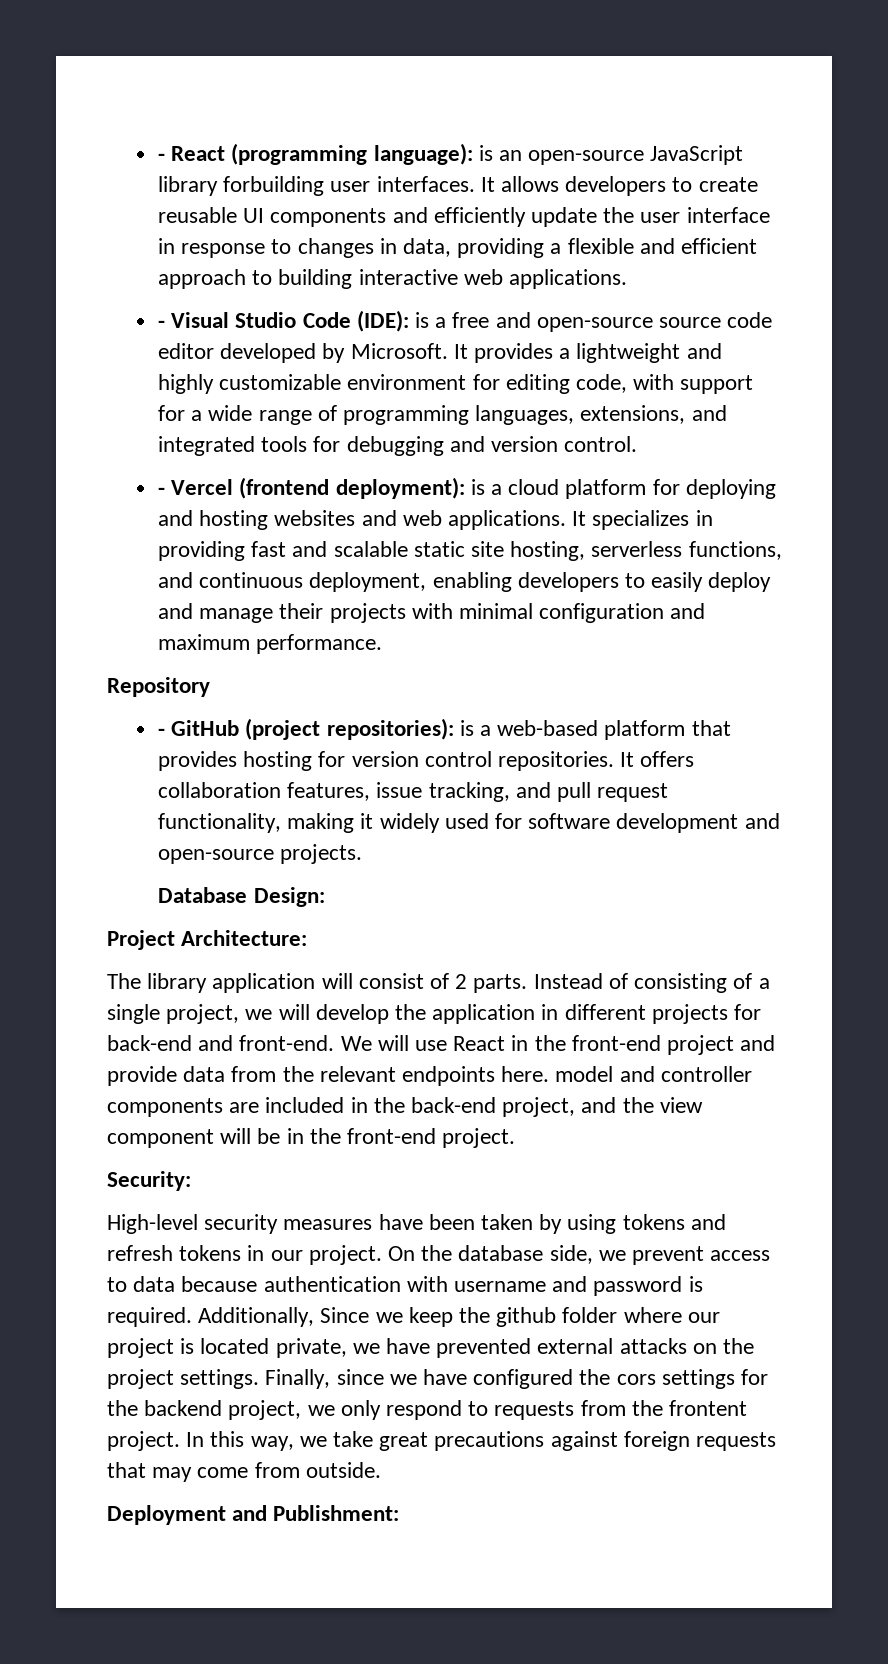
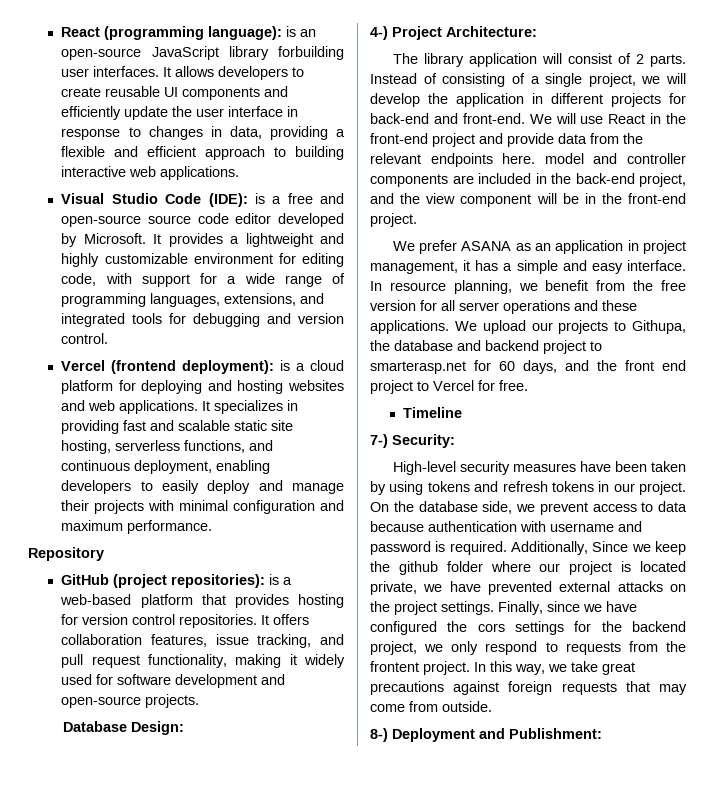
[157,153,165,161] - -> (61, 32) none
[157,320,165,328] - -> (240, 173) none
[157,487,165,495] - -> (109, 338) none
[157,728,165,736] - -> (104, 554) none
(325, 897) none -> [370,26,388,40] 4-)
(516, 1138) none -> [392,240,686,254] [370,260,686,274] [370,280,686,294] [370,300,637,314] [370,320,686,334] [370,340,602,354] [370,360,686,374] [370,380,528,394] [403,407,463,418] [370,434,388,448] We prefer ASANA as an application in project management, it has a simple and easy interface. In resource planning, we benefit from the free version for all server operations and these applications. We upload our projects to Githupa, the database and backend project to smarterasp.net for 60 days, and the front end project to Vercel for free. // Timeline // 7-)
(381, 1470) none -> [370,728,388,742] 8-)

